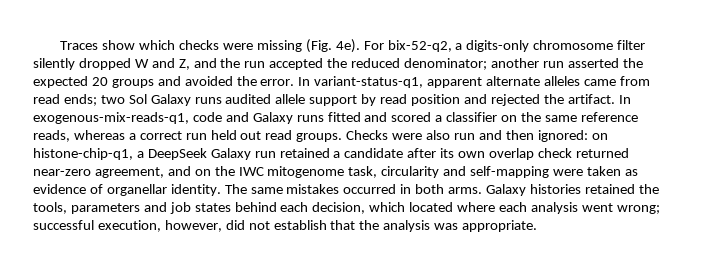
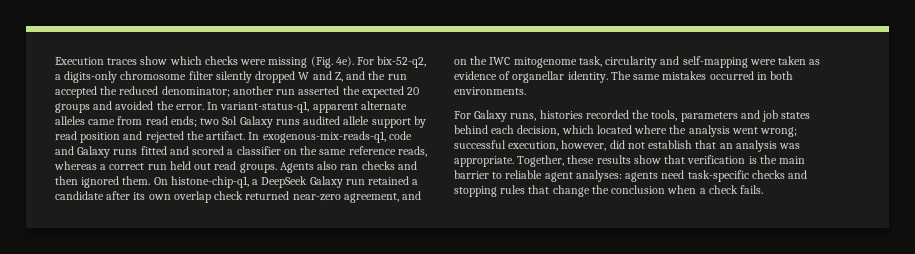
[60,41,99,50] Traces -> [55,57,138,65] Execution traces
[346,130,608,142] Checks were also run and then ignored: on -> [279,161,417,173] [55,176,168,188] Agents also ran checks and then ignored them. On
[448,184,635,196] arms. Galaxy histories retained -> [454,87,526,95] [454,110,629,122] environments. // For Galaxy runs, histories recorded
[499,202,528,212] each -> [669,125,687,134] the
[359,220,380,230] the -> [719,143,733,149] an
(538, 226) none -> [517,155,806,167] [454,170,808,182] [454,185,764,197] Together, these results show that verification is the main barrier to reliable agent analyses: agents need task-specific checks and stopping rules that change the conclusion when a check fails.

